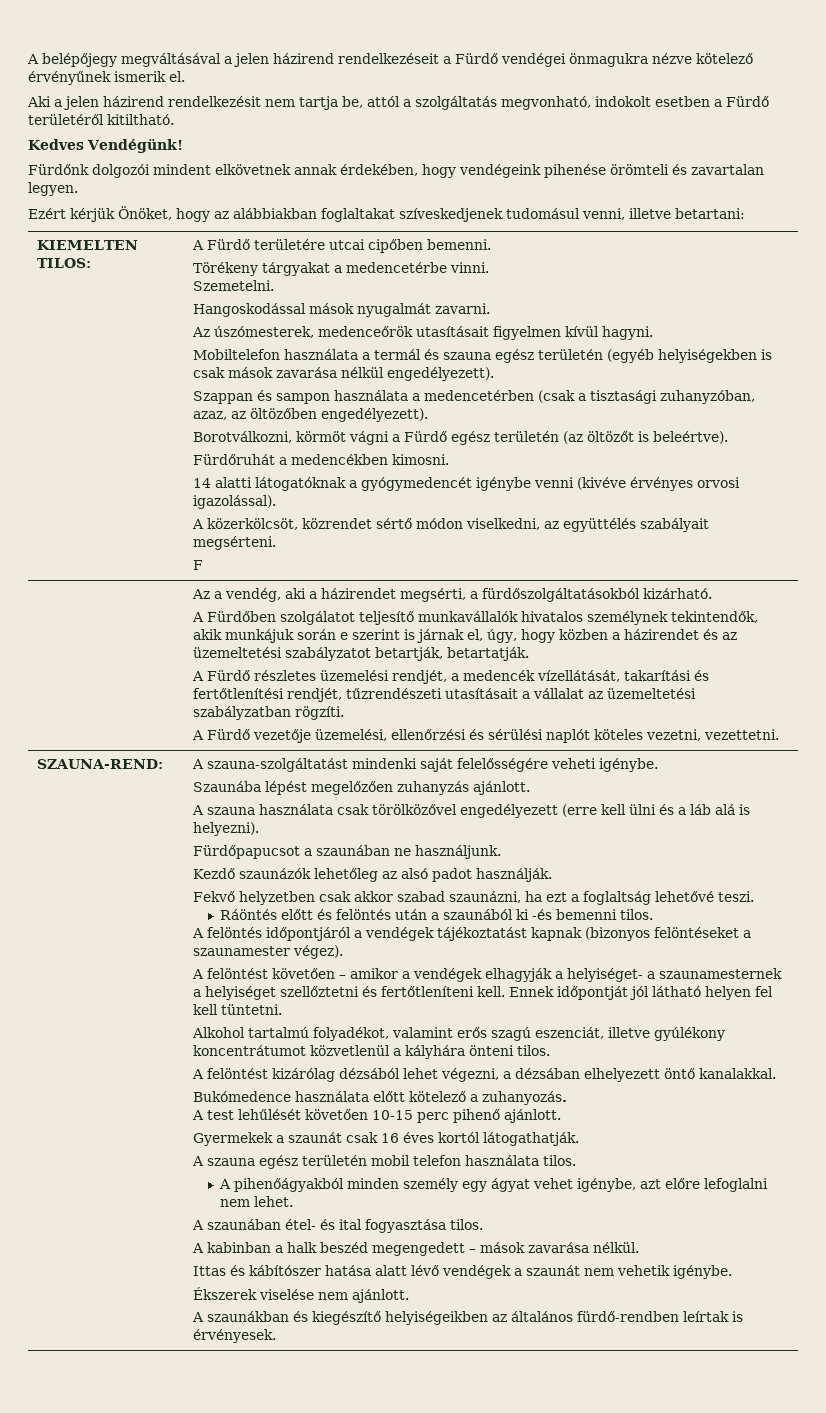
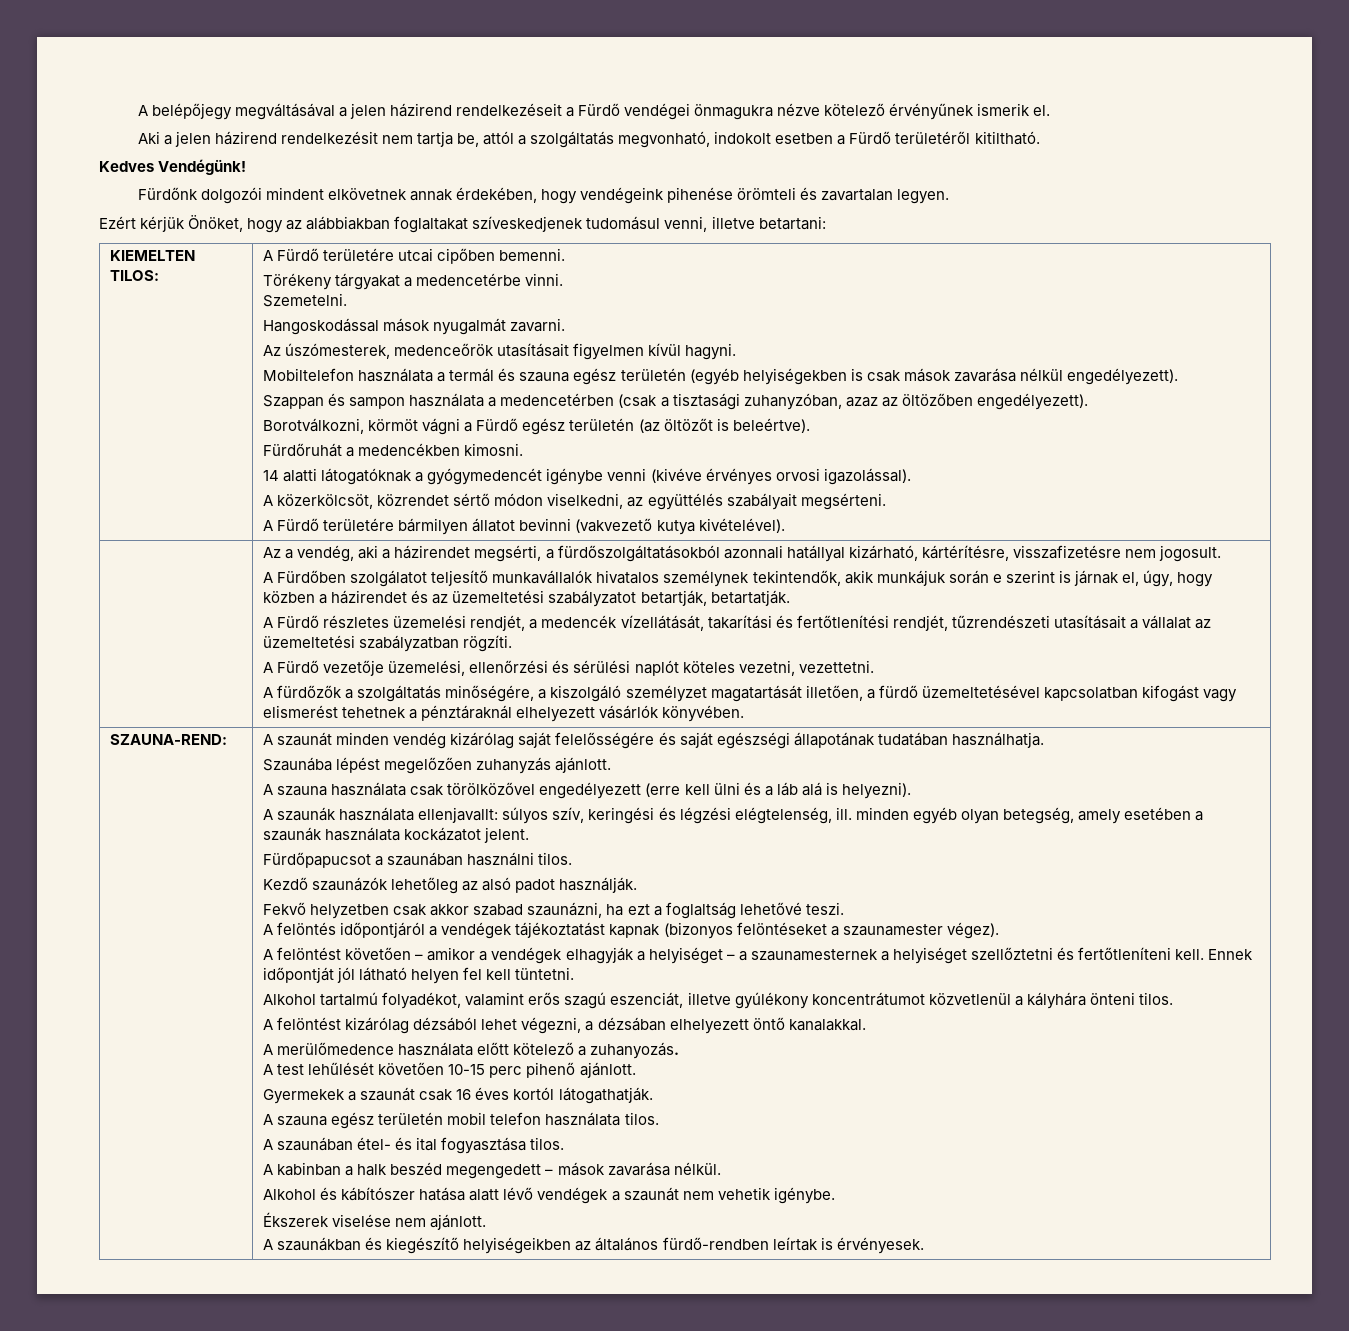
[193,411,228,420] azaz, -> [845,397,878,407] azaz
[193,560,204,570] F -> [263,518,785,535] A Fürdő területére bármilyen állatot bevinni (vakvezető kutya kivételével).
[643,588,713,599] kizárható. -> [723,545,1221,562] azonnali hatállyal kizárható, kártérítésre, visszafizetésre nem jogosult.
[37,759,164,769] [192,758,659,772] // SZAUNA-REND: | A szauna-szolgáltatást mindenki saját felelősségére veheti igénybe. -> [263,685,1237,702] [263,705,745,722] [110,734,228,745] [263,732,1044,749] // A fürdőzők a szolgáltatás minőségére, a kiszolgáló személyzet magatartását illetően, a fürdő üzemeltetésével kapcsolatban kifogást vagy elismerést tehetnek a pénztáraknál elhelyezett vásárlók könyvében. // SZAUNA-REND: | A szaunát minden vendég kizárólag saját felelősségére és saját egészségi állapotának tudatában használhatja.
(260, 829) none -> [263,807,1204,824] [263,827,530,843] // A szaunák használata ellenjavallt: súlyos szív, keringési és légzési elégtelenség, ill. minden egyéb olyan betegség, amely esetében a szaunák használata kockázatot jelent.
[394,845,502,859] ne használjunk. -> [467,852,573,866] használni tilos.
[220,909,654,920] // Ráöntés előtt és felöntés után a szaunából ki -és bemenni tilos. -> (844, 908) none
[567,968,644,982] helyiséget- -> [648,947,735,964] helyiséget –
[193,1091,292,1102] Bukómedence -> [263,1042,395,1055] A merülőmedence
[219,1178,769,1192] [220,1196,294,1207] // A pihenőágyakból minden személy egy ágyat vehet igénybe, azt előre lefoglalni nem lehet. -> (659, 1118) none
[193,1266,227,1276] Ittas -> [263,1189,317,1200] Alkohol

